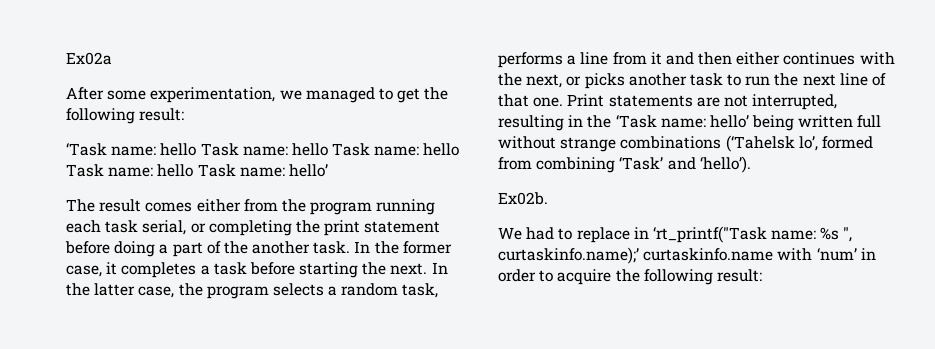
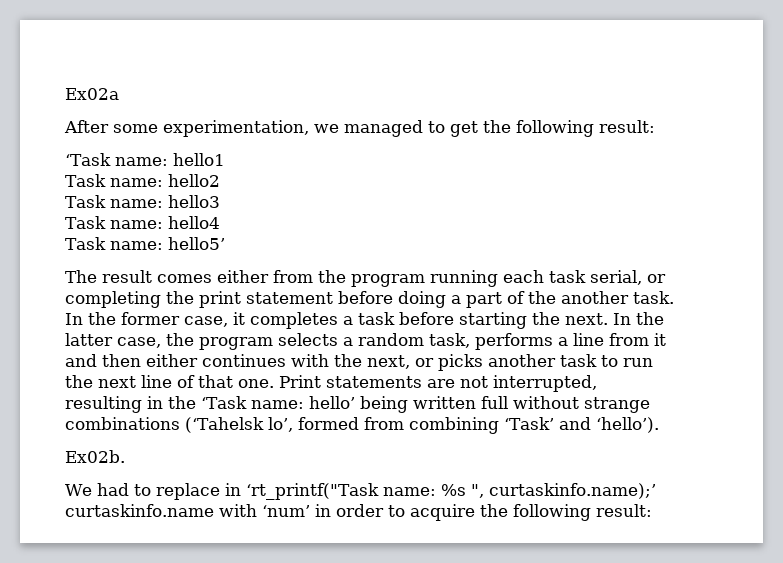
[160,143,460,156] [66,164,328,177] hello Task name: hello Task name: hello Task name: hello Task name: hello’ -> [172,153,225,166] [65,174,220,187] [65,195,220,208] [65,216,220,229] [65,237,225,250] hello1 // Task name: hello2 // Task name: hello3 // Task name: hello4 // Task name: hello5’

